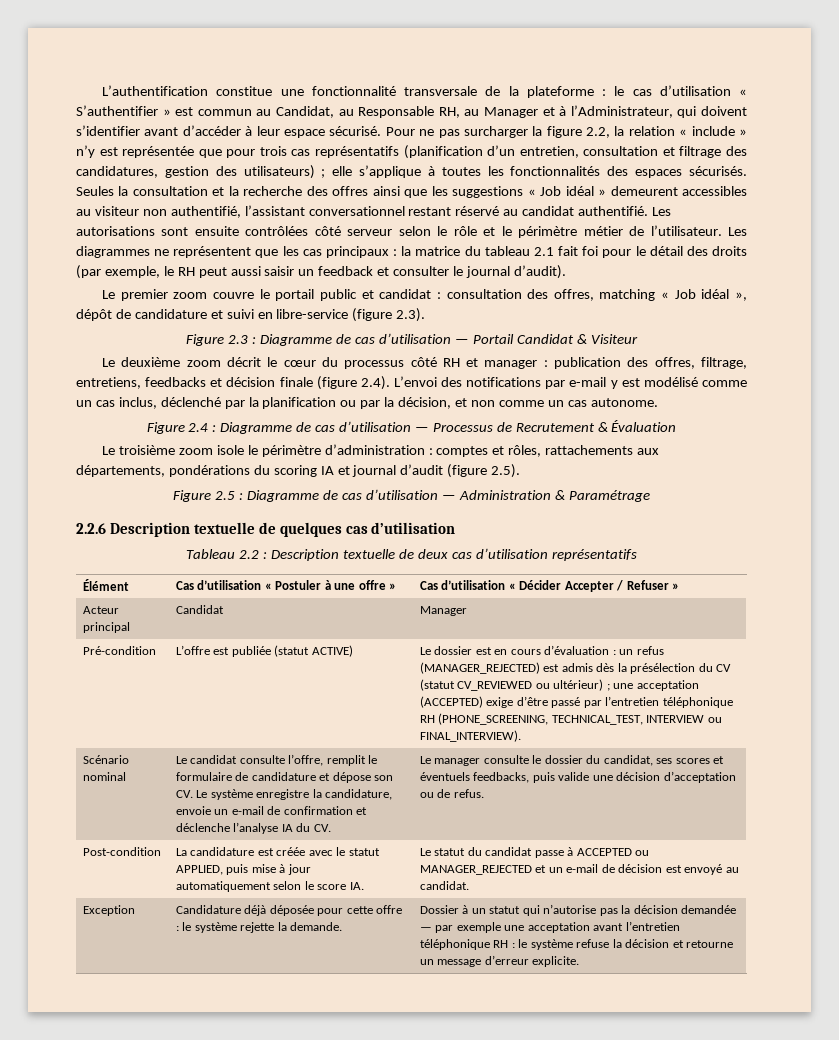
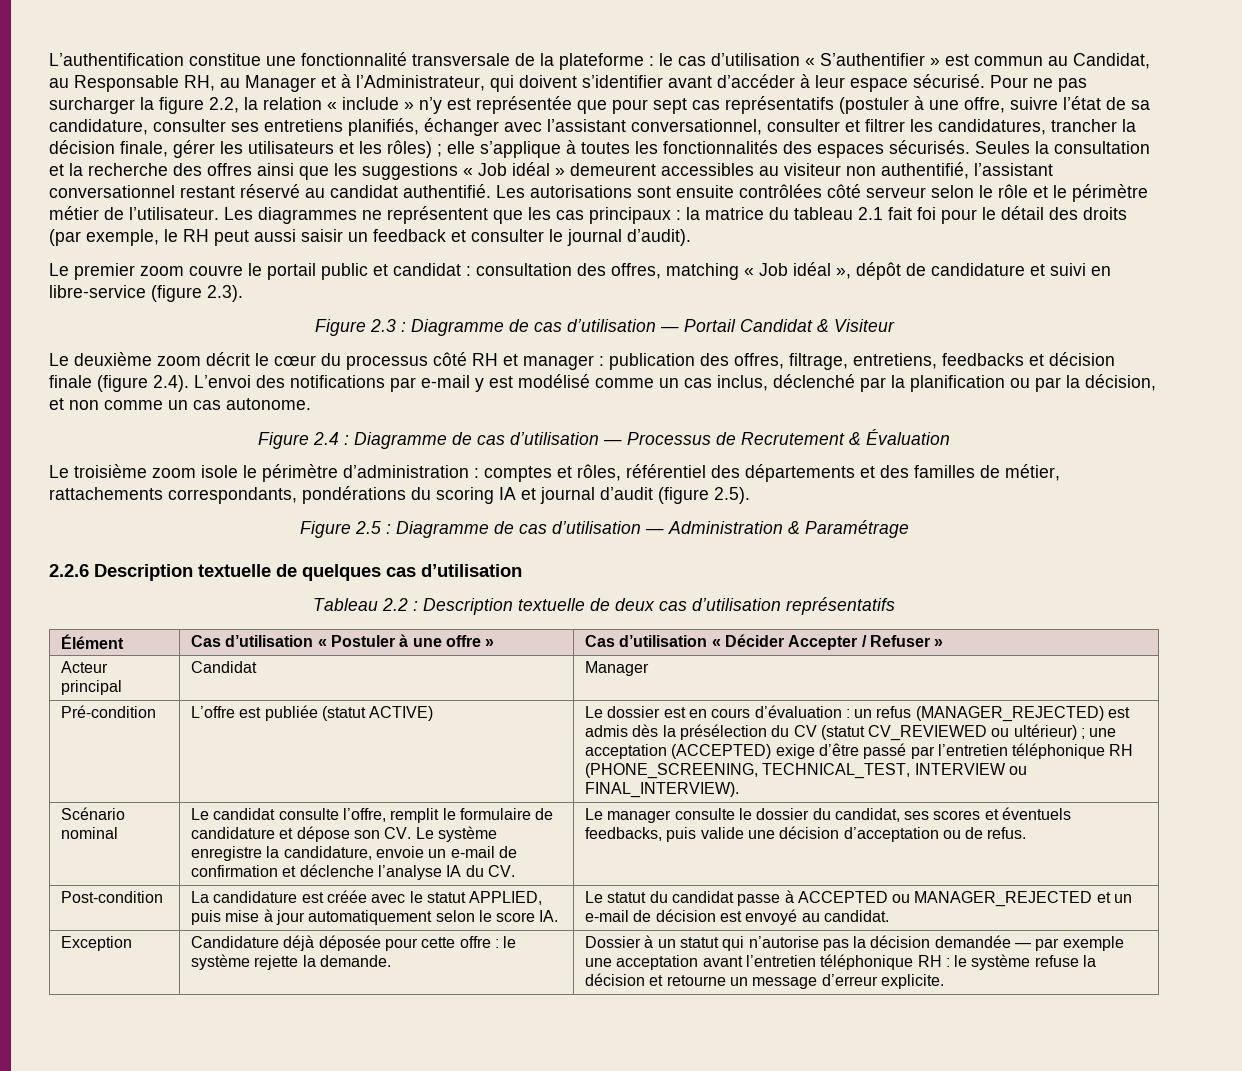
[259,146,287,156] trois -> [653,98,687,114] sept
[403,145,747,159] [76,165,315,179] (planification d’un entretien, consultation et filtrage des candidatures, gestion des utilisateurs) -> [839,96,1150,114] [49,118,1136,136] [49,140,432,158] (postuler à une offre, suivre l’état de sa candidature, consulter ses entretiens planifiés, échanger avec l’assistant conversationnel, consulter et filtrer les candidatures, trancher la décision finale, gérer les utilisateurs et les rôles)
[545,445,660,455] [76,465,165,477] rattachements aux départements, -> [626,464,1060,482] [49,487,297,504] référentiel des départements et des familles de métier, rattachements correspondants,

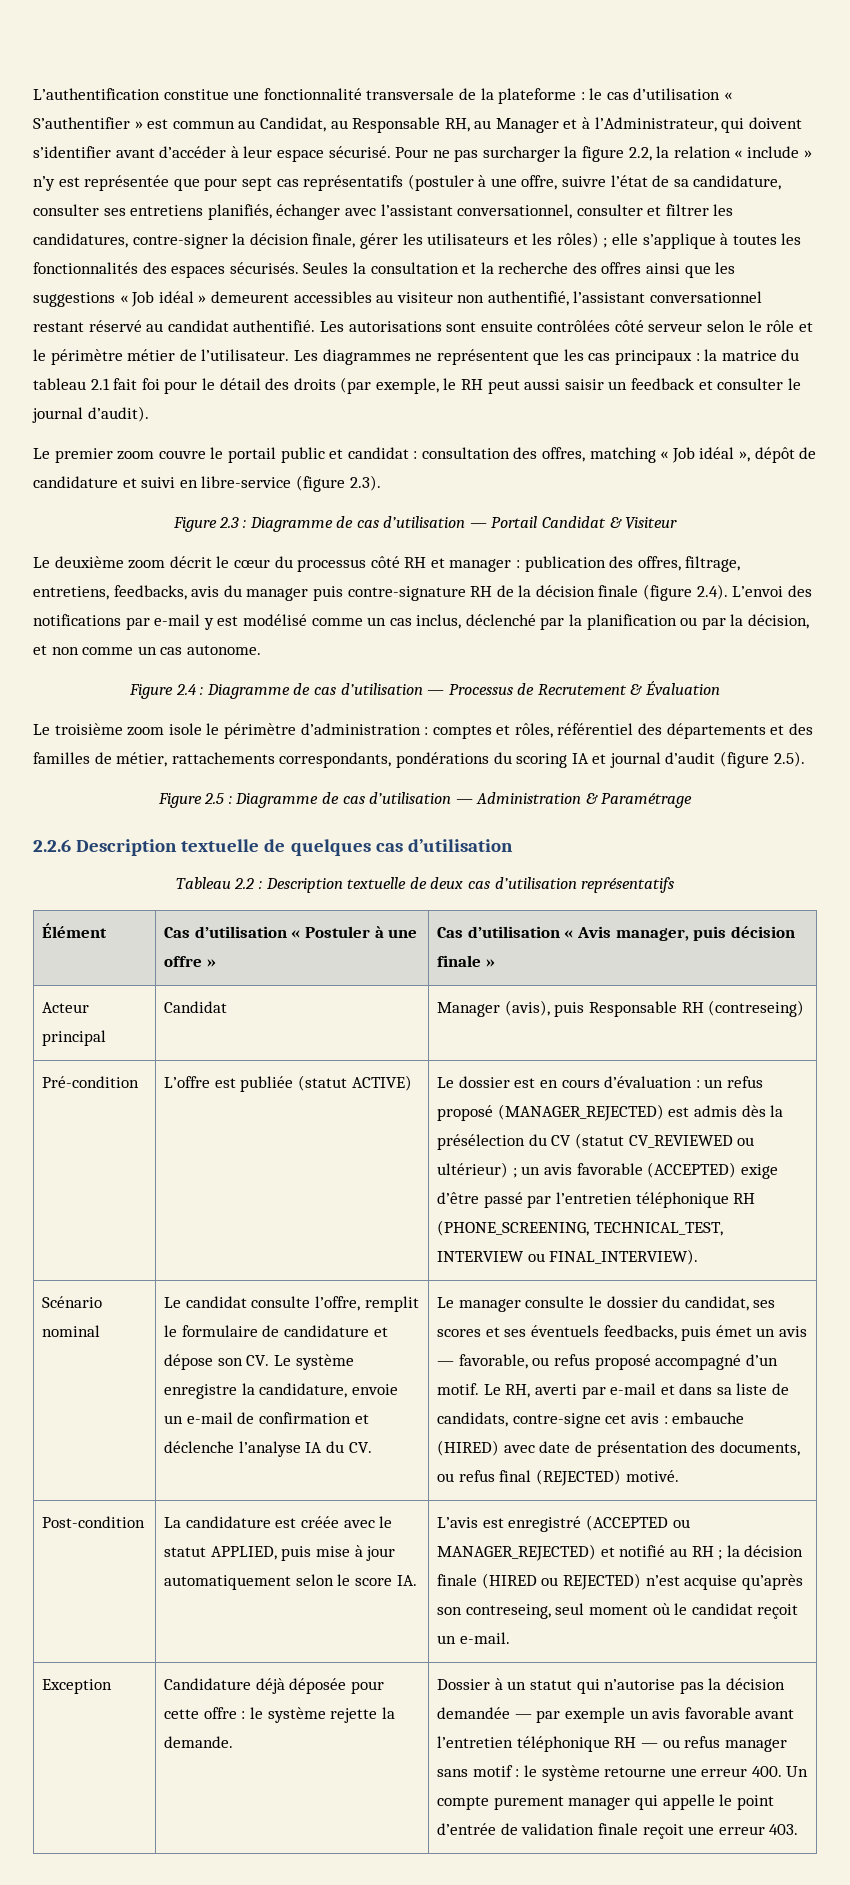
[1051,119,1117,132] trancher -> [132,234,228,249] contre-signer
[942,353,1044,366] feedbacks et -> [113,585,532,601] feedbacks, avis du manager puis contre-signature RH de la
[724,634,930,650] Décider Accepter / Refuser -> [576,926,795,941] [437,955,482,967] Avis manager, puis décision finale
(649, 668) none -> [504,1000,805,1017] (avis), puis Responsable RH (contreseing)
(912, 712) none -> [437,1105,494,1121] proposé
[1089,728,1117,737] [584,744,667,759] une acceptation -> [521,1163,643,1175] un avis favorable
(999, 814) none -> [504,1329,527,1337] ses
[700,826,1027,842] valide une décision d’acceptation ou de refus. -> [715,1325,807,1337] [437,1354,778,1370] [437,1383,790,1399] [437,1412,745,1428] [437,1440,800,1457] [437,1469,679,1486] émet un avis — favorable, ou refus proposé accompagné d’un motif. Le RH, averti par e-mail et dans sa liste de candidats, contre-signe cet avis : embauche (HIRED) avec date de présentation des documents, ou refus final (REJECTED) motivé.
[584,890,1133,907] [584,909,889,925] Le statut du candidat passe à ACCEPTED ou MANAGER_REJECTED et un e-mail de décision est envoyé au candidat. -> [437,1515,690,1532] [437,1544,804,1561] [437,1573,803,1590] [437,1603,799,1619] [437,1632,510,1644] L’avis est enregistré (ACCEPTED ou MANAGER_REJECTED) et notifié au RH ; la décision finale (HIRED ou REJECTED) n’est acquise qu’après son contreseing, seul moment où le candidat reçoit un e-mail.
[584,955,699,970] une acceptation -> [629,1707,751,1719] un avis favorable
[945,954,1097,970] [584,973,944,989] : le système refuse la décision et retourne un message d’erreur explicite. -> [640,1736,787,1752] [437,1765,809,1781] [437,1794,774,1810] [437,1823,799,1839] — ou refus manager sans motif : le système retourne une erreur 400. Un compte purement manager qui appelle le point d’entrée de validation finale reçoit une erreur 403.

